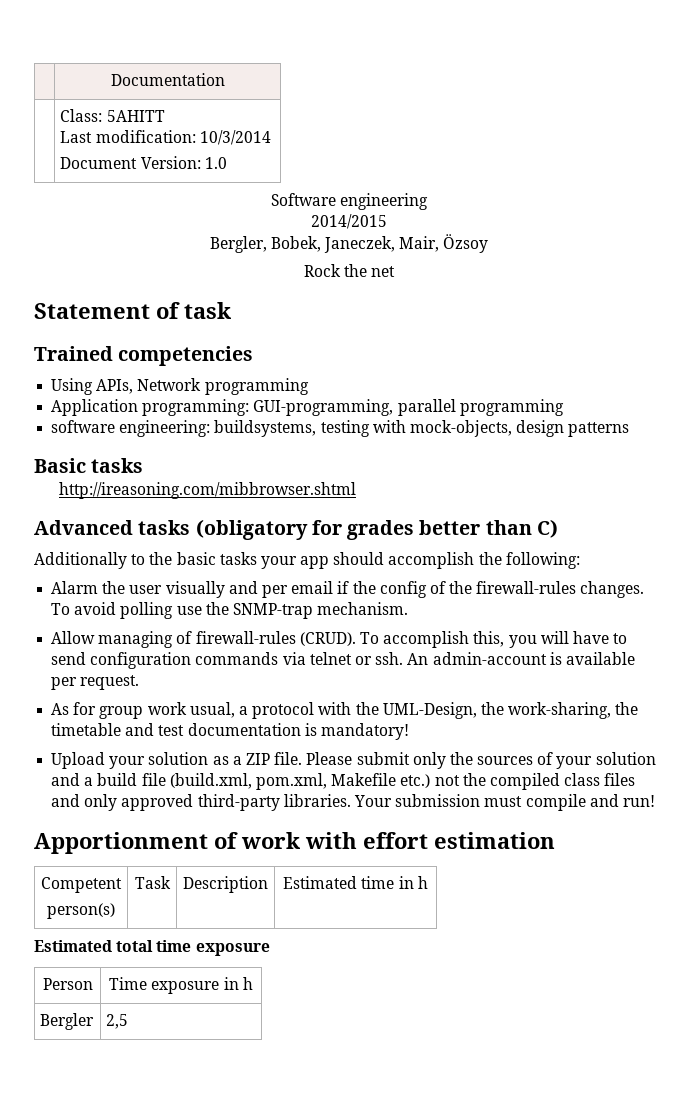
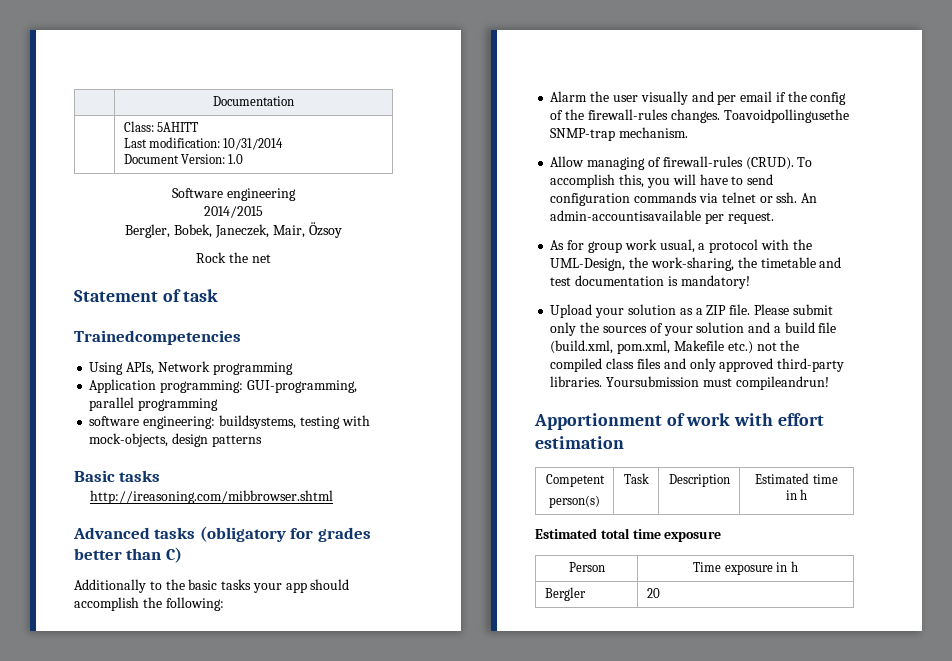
[199,130,271,145] 10/3/2014 -> [223,138,284,150] 10/31/2014
[34,346,254,366] Trained competencies -> [74,330,241,345] Trainedcompetencies
[51,602,229,619] To avoid polling use the -> [723,109,849,123] Toavoidpollingusethe
[432,652,635,665] admin-account is available -> [550,210,702,221] admin-accountisavailable
[353,794,655,811] Your submission must compile and run! -> [606,376,829,390] Yoursubmission must compileandrun!
[106,1014,129,1029] 2,5 -> [646,588,660,598] 20

